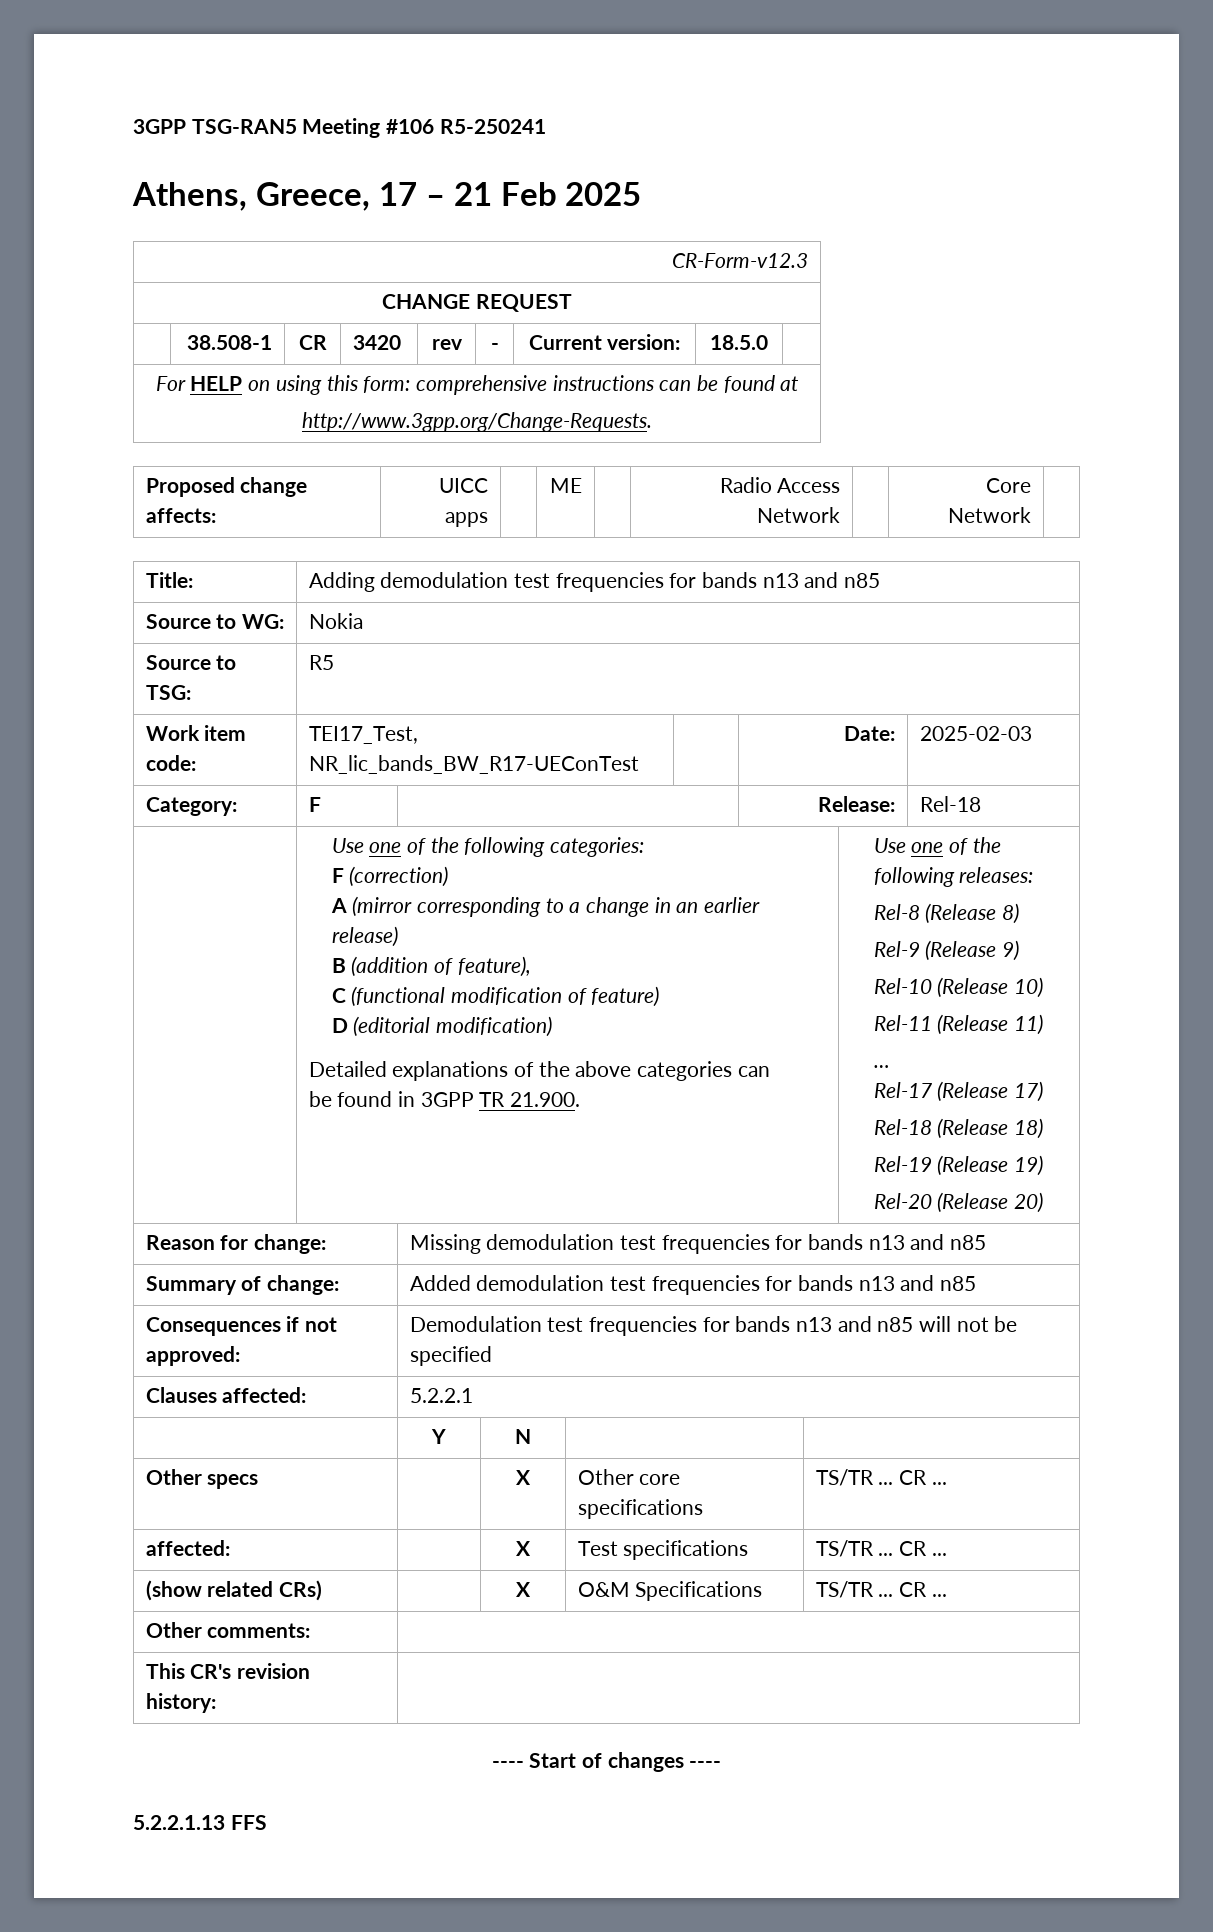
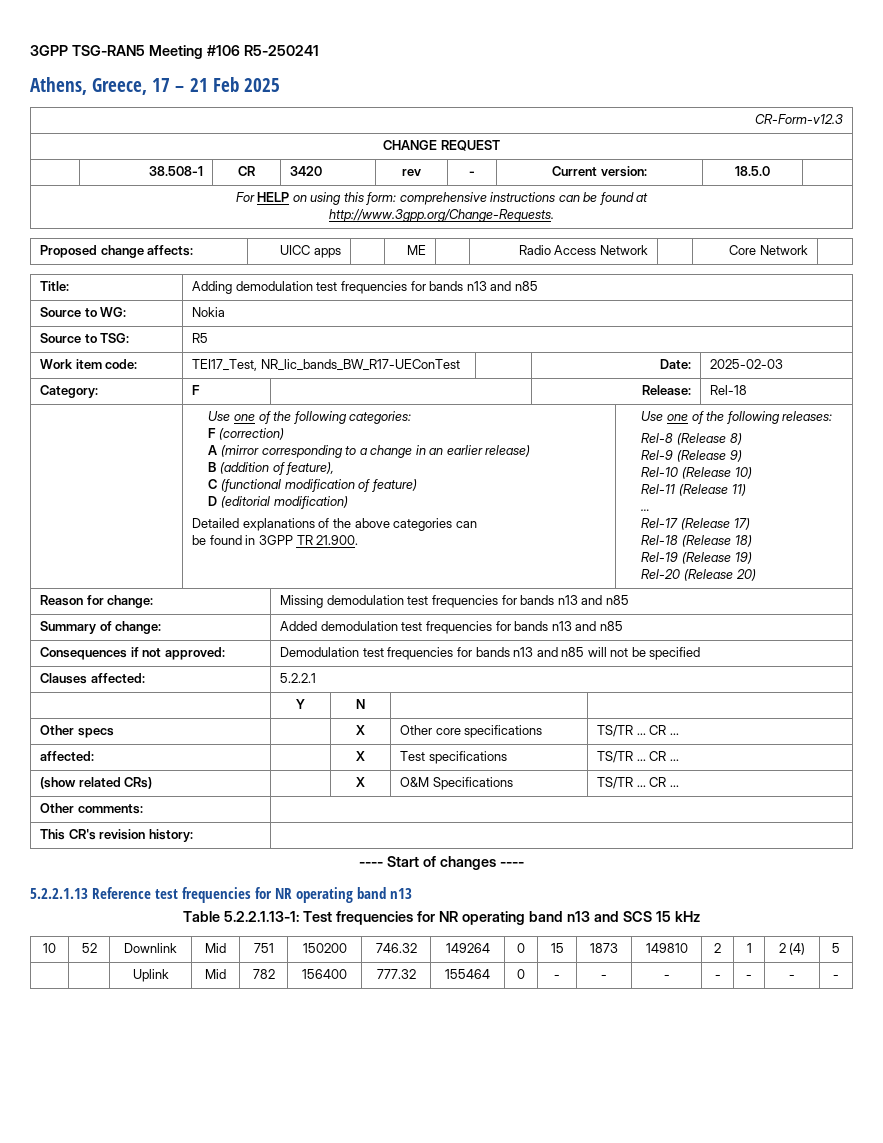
[230,1815,267,1830] FFS -> [92,887,413,903] [183,911,700,925] [43,943,56,953] [81,943,97,953] [124,943,177,953] [205,943,226,953] [253,943,274,953] [302,943,347,953] [375,943,417,953] [445,943,490,953] [517,943,525,953] [550,943,564,953] [590,943,618,953] [645,943,688,953] [714,943,721,953] [746,943,752,953] [778,943,806,955] [832,943,840,953] [132,969,169,982] [205,969,226,979] [252,969,275,979] [302,969,347,979] [376,969,416,979] [445,969,490,979] [517,969,525,979] [554,974,560,979] [601,974,607,979] [663,974,670,979] [714,974,721,979] [746,974,752,979] [789,974,795,979] [833,974,839,979] Reference test frequencies for NR operating band n13 // Table 5.2.2.1.13-1: Test frequencies for NR operating band n13 and SCS 15 kHz // 10 | 52 | Downlink | Mid | 751 | 150200 | 746.32 | 149264 | 0 | 15 | 1873 | 149810 | 2 | 1 | 2 (4) | 5 // | | Uplink | Mid | 782 | 156400 | 777.32 | 155464 | 0 | - | - | - | - | - | - | -

